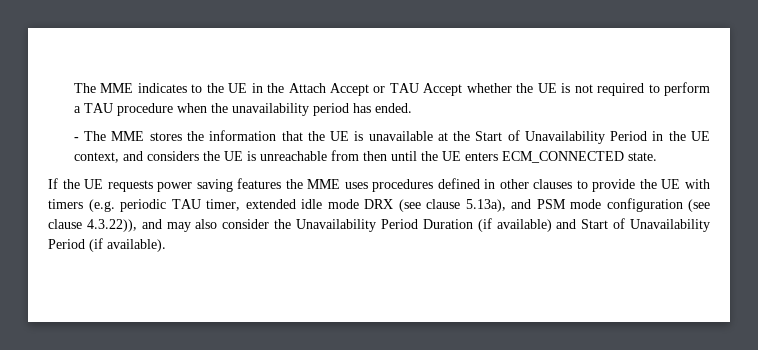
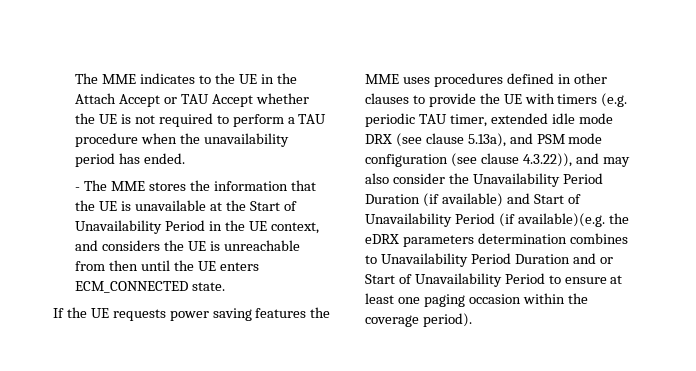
[107,239,166,252] available). -> [517,213,629,227] [365,233,628,247] [365,253,613,267] [365,273,623,287] [365,293,588,307] [365,313,472,327] available)(e.g. the eDRX parameters determination combines to Unavailability Period Duration and or Start of Unavailability Period to ensure at least one paging occasion within the coverage period).

